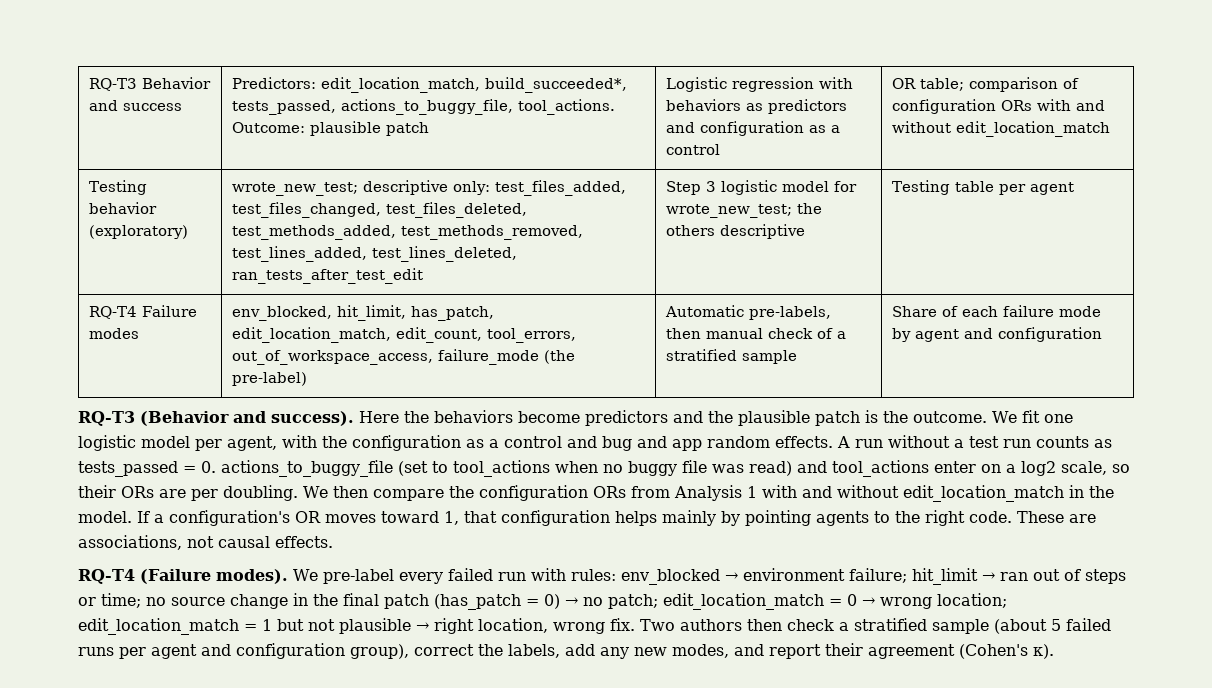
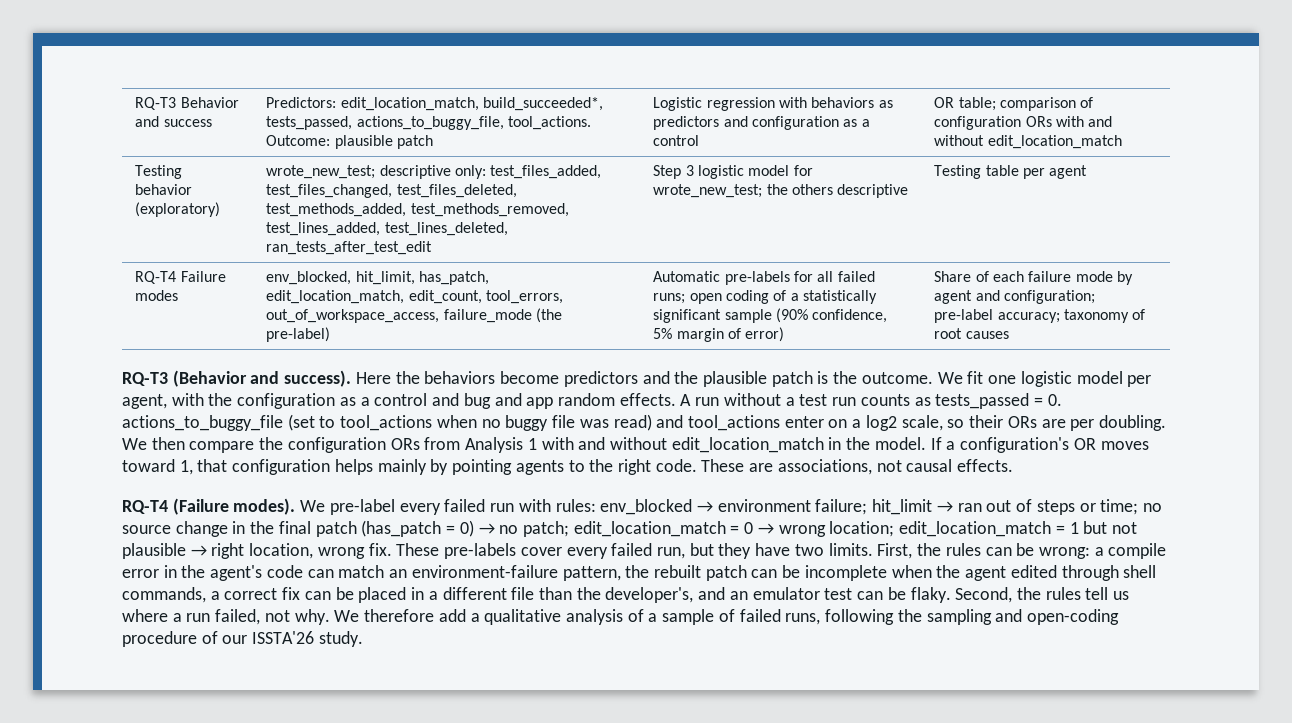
[749,306,832,320] [666,328,847,339] [666,349,798,364] pre-labels, then manual check of a stratified sample -> [724,271,875,285] [653,290,877,304] [653,308,888,323] [653,327,785,342] pre-labels for all failed runs; open coding of a statistically significant sample (90% confidence, 5% margin of error)
[998,327,1103,342] configuration -> [1004,290,1096,304] [934,309,1146,323] [934,328,1009,339] configuration; pre-label accuracy; taxonomy of root causes
[640,618,1111,634] [78,643,1054,659] Two authors then check a stratified sample (about 5 failed runs per agent and configuration group), correct the labels, add any new modes, and report their agreement (Cohen's κ). -> [396,543,1167,559] [122,565,1157,581] [122,587,1130,603] [122,609,1119,625] [122,631,363,647] These pre-labels cover every failed run, but they have two limits. First, the rules can be wrong: a compile error in the agent's code can match an environment-failure pattern, the rebuilt patch can be incomplete when the agent edited through shell commands, a correct fix can be placed in a different file than the developer's, and an emulator test can be flaky. Second, the rules tell us where a run failed, not why. We therefore add a qualitative analysis of a sample of failed runs, following the sampling and open-coding procedure of our ISSTA'26 study.

